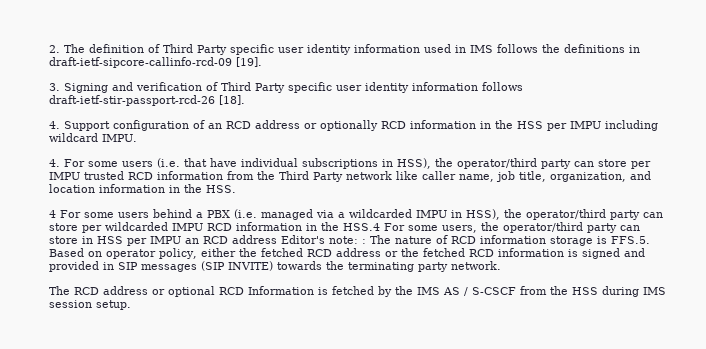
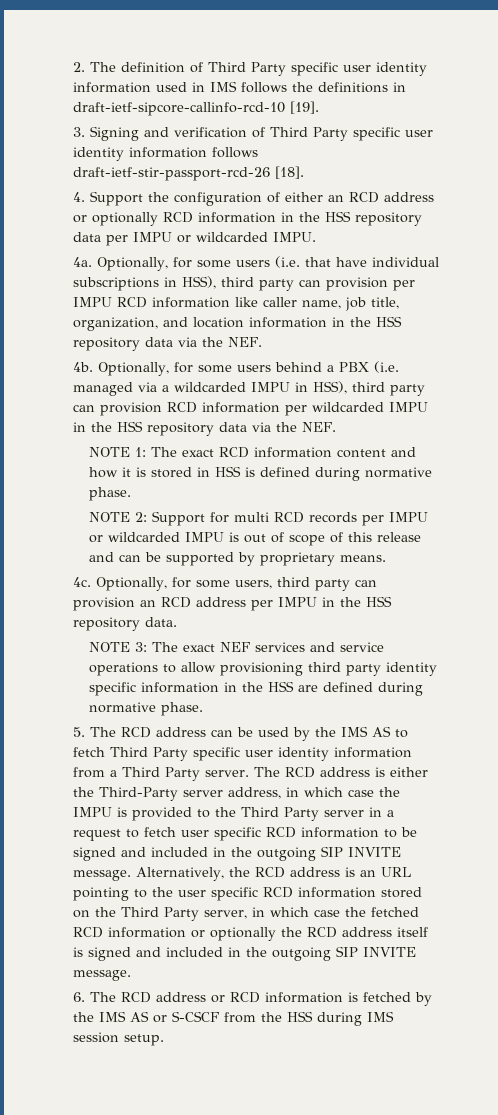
[49,57,233,68] draft-ietf-sipcore-callinfo-rcd-09 -> [73,102,286,116] draft-ietf-sipcore-callinfo-rcd-10
(111, 126) none -> [148,192,170,202] the
(206, 124) none -> [285,192,324,202] either
[547,120,659,131] [49,133,138,142] [49,159,86,167] per IMPU including wildcard IMPU. // 4. For -> [355,212,423,226] [73,232,317,246] [73,257,193,271] repository data per IMPU or wildcarded IMPU. // 4a. Optionally, for
[435,158,652,169] [49,171,393,182] the operator/third party can store per IMPU trusted RCD information from the Third Party network -> [221,277,416,291] [73,297,231,308] third party can provision per IMPU RCD information
[206,185,237,193] [49,210,82,218] HSS. // 4 For -> [376,316,403,327] [73,337,263,351] [73,362,194,376] HSS repository data via the NEF. // 4b. Optionally, for
[504,209,664,220] [49,222,641,233] [49,235,651,246] [49,248,646,259] [49,261,502,272] the operator/third party can store per wildcarded IMPU RCD information in the HSS.4 For some users, the operator/third party can store in HSS per IMPU an RCD address Editor's note: : The nature of RCD information storage is FFS.5. Based on operator policy, either the fetched RCD address or the fetched RCD information is signed and provided in SIP messages (SIP INVITE) towards the terminating party network. // -> [352,382,426,396] [73,402,429,416] [73,421,337,436] [89,447,417,458] [89,466,433,481] [89,487,132,501] [89,511,429,526] [89,532,422,546] [89,552,387,566] [73,577,378,591] [73,596,393,611] [73,617,178,631] [89,642,385,652] [89,662,438,676] [89,681,424,696] [89,702,204,716] [73,726,409,741] [73,747,413,761] [73,767,429,781] [73,787,401,801] [73,807,395,821] [73,827,418,841] [73,846,402,861] [73,867,412,881] [73,887,423,901] [73,907,420,921] [73,927,429,941] [73,946,417,961] [73,970,132,981] [73,992,86,1002] third party can provision RCD information per wildcarded IMPU in the HSS repository data via the NEF. // NOTE 1: The exact RCD information content and how it is stored in HSS is defined during normative phase. // NOTE 2: Support for multi RCD records per IMPU or wildcarded IMPU is out of scope of this release and can be supported by proprietary means. // 4c. Optionally, for some users, third party can provision an RCD address per IMPU in the HSS repository data. // NOTE 3: The exact NEF services and service operations to allow provisioning third party identity specific information in the HSS are defined during normative phase. // 5. The RCD address can be used by the IMS AS to fetch Third Party specific user identity information from a Third Party server. The RCD address is either the Third-Party server address, in which case the IMPU is provided to the Third Party server in a request to fetch user specific RCD information to be signed and included in the outgoing SIP INVITE message. Alternatively, the RCD address is an URL pointing to the user specific RCD information stored on the Third Party server, in which case the fetched RCD information or optionally the RCD address itself is signed and included in the outgoing SIP INVITE message. // 6.
[168,286,315,297] optional RCD Information -> [230,992,344,1003] RCD information
[464,287,469,296] / -> [153,1015,168,1023] or

